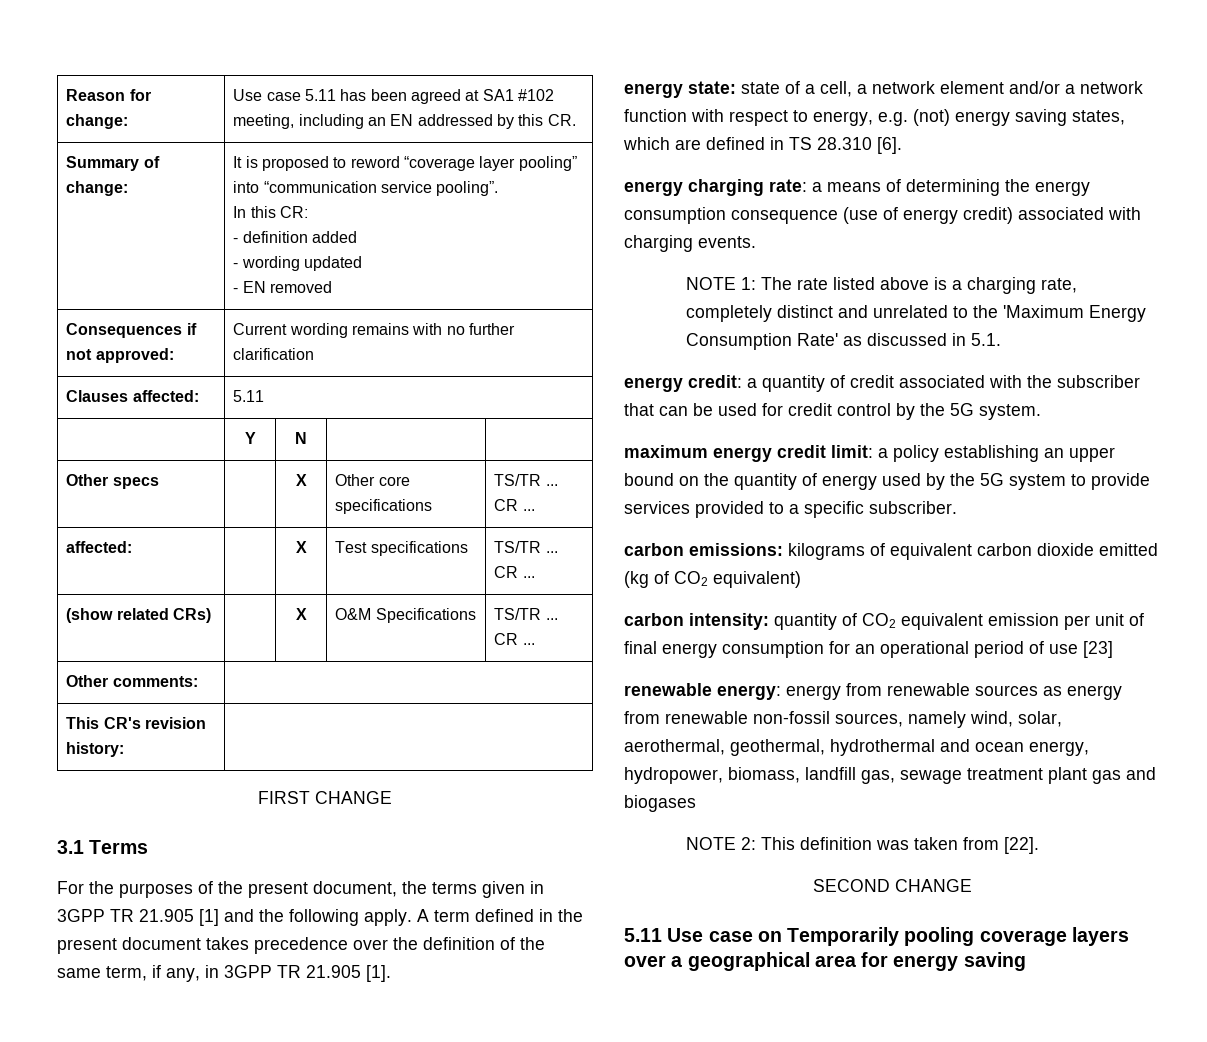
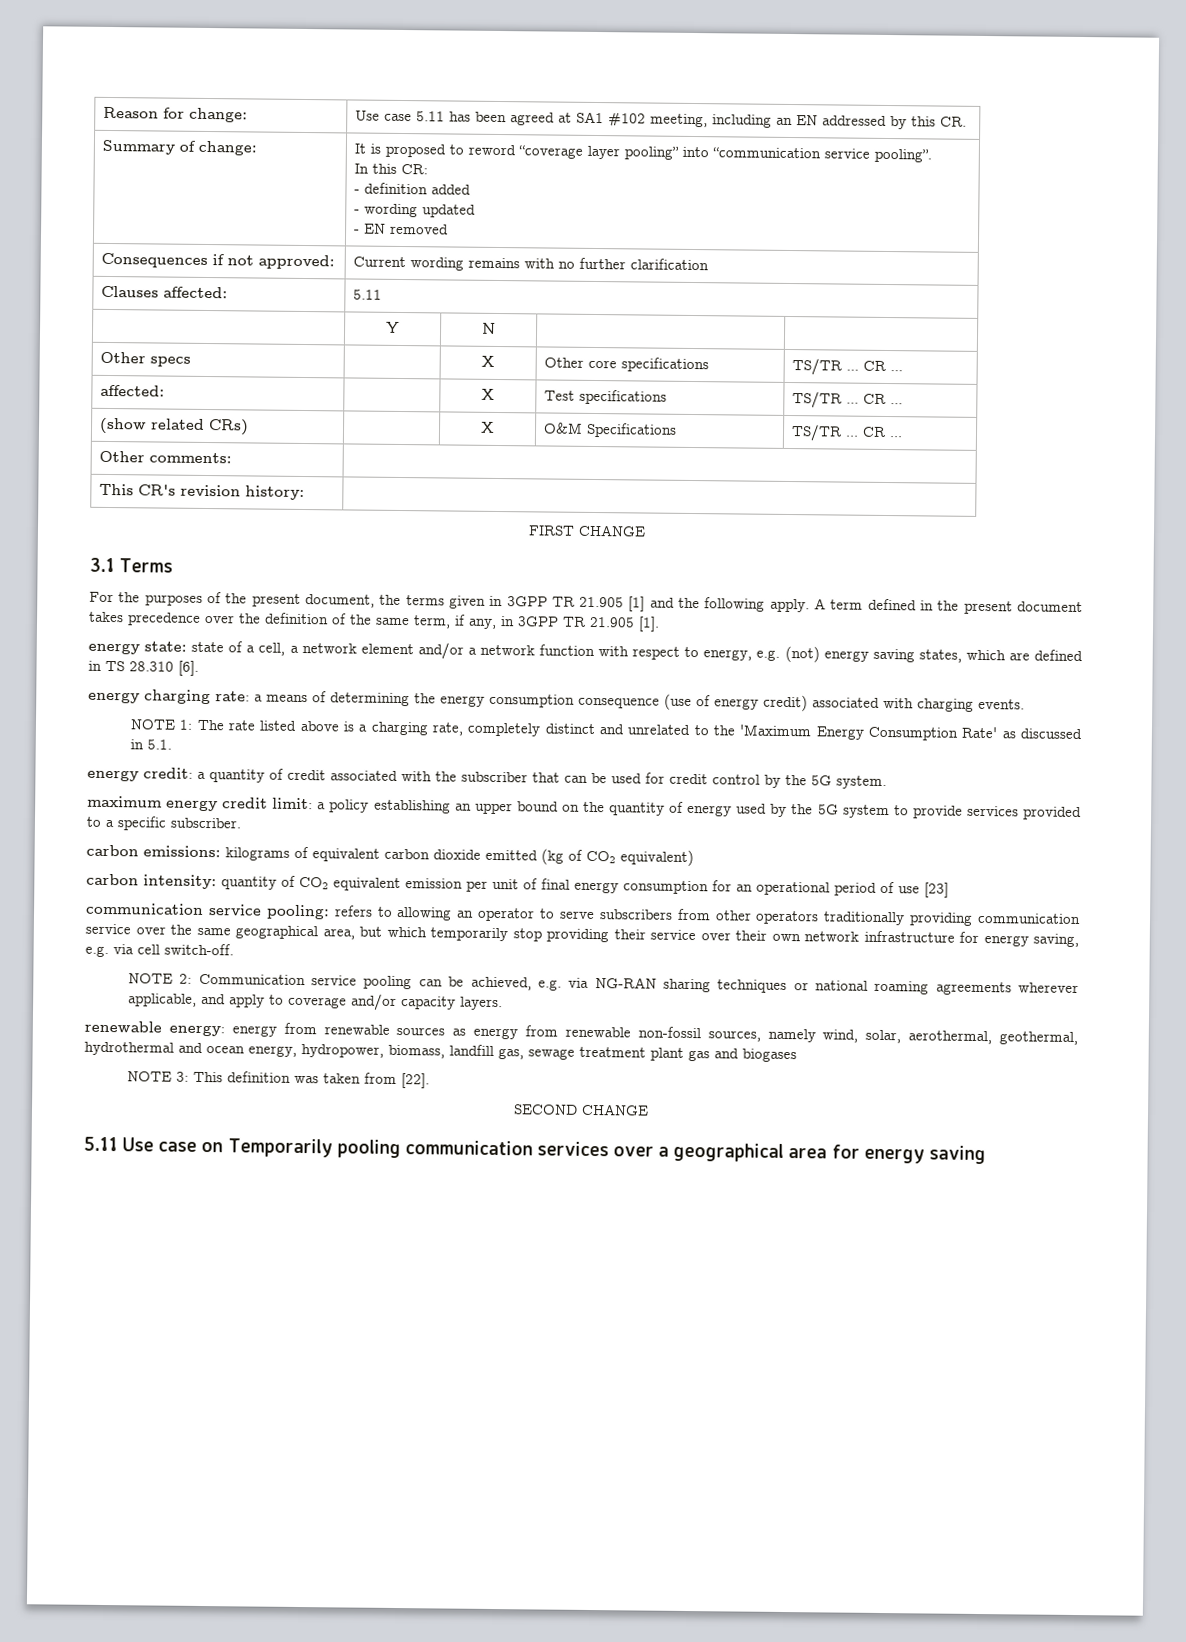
(1113, 649) none -> [86,902,1081,926] [85,923,1079,948] [85,943,234,958] [128,973,1079,996] [128,993,504,1011] // communication service pooling: refers to allowing an operator to serve subscribers from other operators traditionally providing communication service over the same geographical area, but which temporarily stop providing their service over their own network infrastructure for energy saving, e.g. via cell switch-off. // NOTE 2: Communication service pooling can be achieved, e.g. via NG-RAN sharing techniques or national roaming agreements wherever applicable, and apply to coverage and/or capacity layers.
[740,837,756,850] 2: -> [176,1071,190,1082] 3:
[979,927,1129,946] coverage layers -> [404,1140,609,1157] communication services

